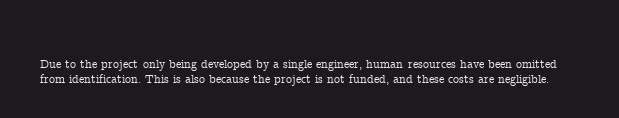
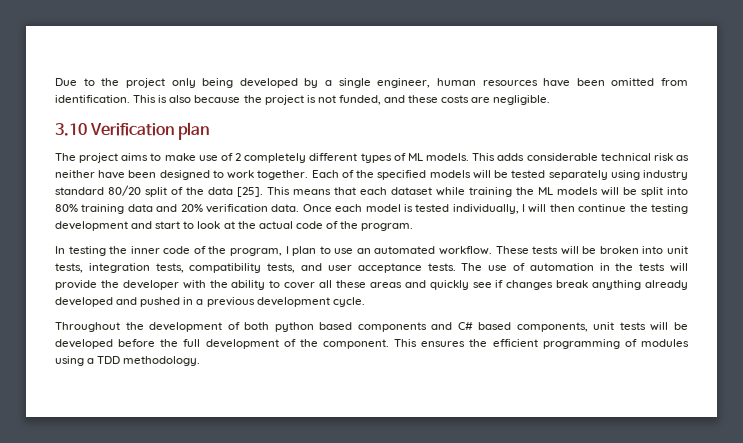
(549, 80) none -> [55,122,210,140] [55,153,689,163] [55,170,688,180] [55,185,688,197] [55,204,689,214] [55,221,414,231] [55,246,688,256] [55,263,688,273] [55,280,688,290] [55,297,365,307] [55,322,688,332] [55,339,689,349] [55,356,201,366] // 3.10 Verification plan // The project aims to make use of 2 completely different types of ML models. This adds considerable technical risk as neither have been designed to work together. Each of the specified models will be tested separately using industry standard 80/20 split of the data [25]. This means that each dataset while training the ML models will be split into 80% training data and 20% verification data. Once each model is tested individually, I will then continue the testing development and start to look at the actual code of the program. // In testing the inner code of the program, I plan to use an automated workflow. These tests will be broken into unit tests, integration tests, compatibility tests, and user acceptance tests. The use of automation in the tests will provide the developer with the ability to cover all these areas and quickly see if changes break anything already developed and pushed in a previous development cycle. // Throughout the development of both python based components and C# based components, unit tests will be developed before the full development of the component. This ensures the efficient programming of modules using a TDD methodology.

